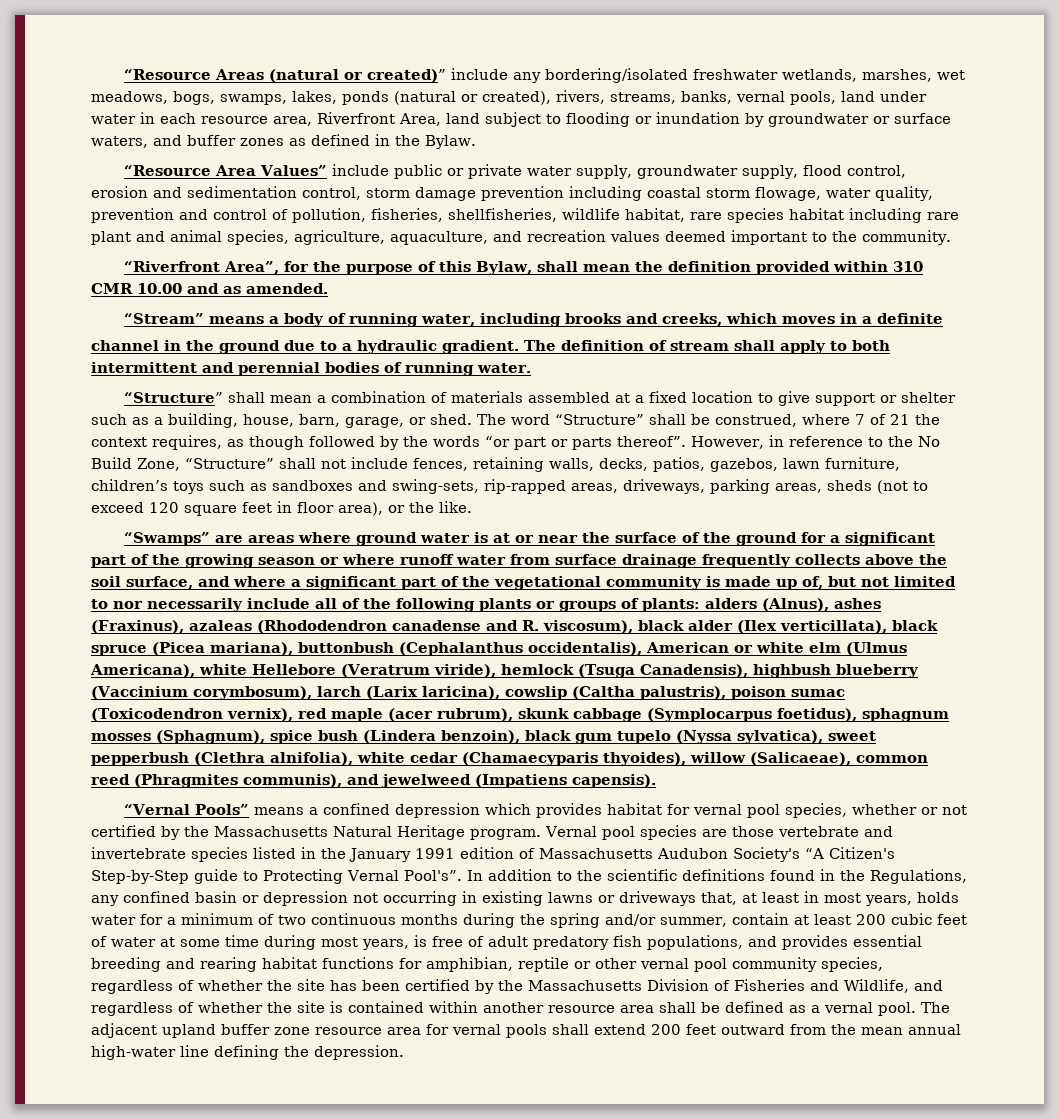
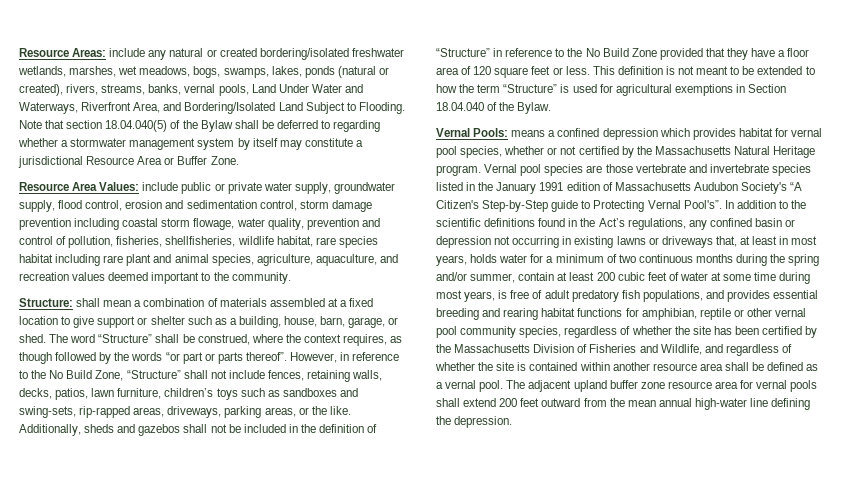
[124,68,542,83] “Resource Areas (natural or created)” include any -> [19,48,257,60] Resource Areas: include any natural or created
[841,91,927,102] [91,112,951,127] [91,134,476,149] [124,165,328,176] land under water in each resource area, Riverfront Area, land subject to flooding or inundation by groundwater or surface waters, and buffer zones as defined in the Bylaw. // “Resource Area Values” -> [251,84,363,93] [19,102,405,114] [19,120,381,132] [18,138,363,150] [18,156,239,168] [19,182,140,191] Land Under Water and Waterways, Riverfront Area, and Bordering/Isolated Land Subject to Flooding. Note that section 18.04.040(5) of the Bylaw shall be deferred to regarding whether a stormwater management system by itself may constitute a jurisdictional Resource Area or Buffer Zone. // Resource Area Values:
[124,261,924,275] [91,283,328,294] [124,313,944,327] [91,340,890,354] [91,362,531,376] [124,392,224,403] “Riverfront Area”, for the purpose of this Bylaw, shall mean the definition provided within 310 CMR 10.00 and as amended. // “Stream” means a body of running water, including brooks and creeks, which moves in a definite // channel in the ground due to a hydraulic gradient. The definition of stream shall apply to both intermittent and perennial bodies of running water. // “Structure” -> [19,298,73,307] Structure:
[855,414,910,425] 7 of 21 -> (283, 338) none
[710,458,778,472] gazebos, -> (89, 394) none
[827,480,928,494] [91,501,472,516] [124,532,936,546] [91,554,947,568] [91,576,956,590] [91,598,881,612] [91,620,938,634] [91,642,907,656] [90,664,919,678] [91,686,845,700] [91,708,949,722] [91,730,876,744] [91,752,928,766] [91,774,656,788] [124,804,250,815] sheds (not to exceed 120 square feet in floor area), or the like. // “Swamps” are areas where ground water is at or near the surface of the ground for a significant part of the growing season or where runoff water from surface drainage frequently collects above the soil surface, and where a significant part of the vegetational community is made up of, but not limited to nor necessarily include all of the following plants or groups of plants: alders (Alnus), ashes (Fraxinus), azaleas (Rhododendron canadense and R. viscosum), black alder (Ilex verticillata), black spruce (Picea mariana), buttonbush (Cephalanthus occidentalis), American or white elm (Ulmus Americana), white Hellebore (Veratrum viride), hemlock (Tsuga Canadensis), highbush blueberry (Vaccinium corymbosum), larch (Larix laricina), cowslip (Caltha palustris), poison sumac (Toxicodendron vernix), red maple (acer rubrum), skunk cabbage (Symplocarpus foetidus), sphagnum mosses (Sphagnum), spice bush (Lindera benzoin), black gum tupelo (Nyssa sylvatica), sweet pepperbush (Clethra alnifolia), white cedar (Chamaecyparis thyoides), willow (Salicaeae), common reed (Phragmites communis), and jewelweed (Impatiens capensis). // “Vernal Pools” -> [298,406,351,415] [19,424,378,436] [436,48,810,60] [436,66,815,78] [436,84,787,96] [436,102,552,114] [436,128,509,137] or the like. Additionally, sheds and gazebos shall not be included in the definition of “Structure” in reference to the No Build Zone provided that they have a floor area of 120 square feet or less. This definition is not meant to be extended to how the term “Structure” is used for agricultural exemptions in Section 18.04.040 of the Bylaw. // Vernal Pools:
[869,869,967,884] Regulations, -> [598,218,686,230] Act’s regulations,

